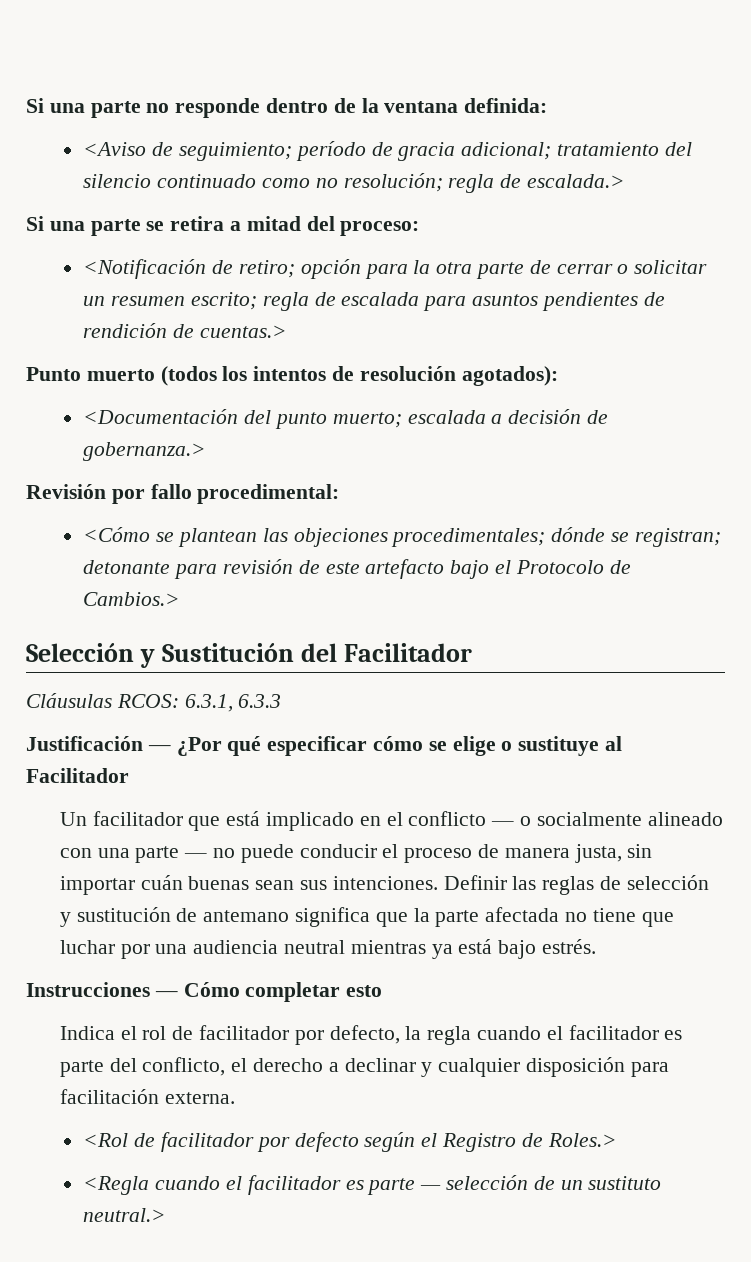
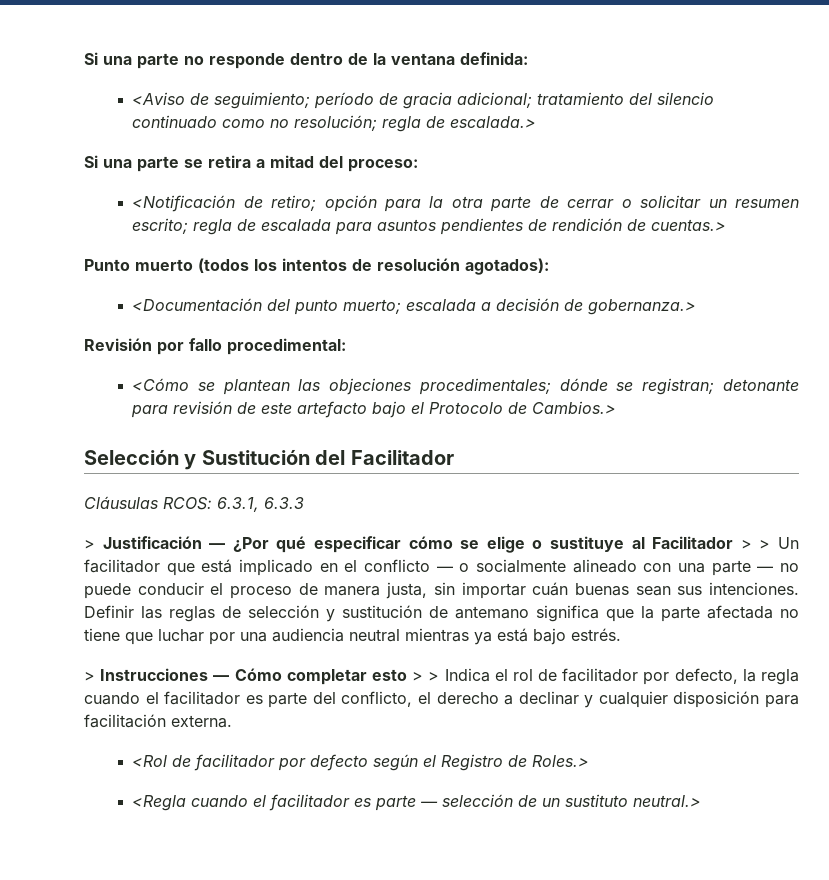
(282, 701) none -> [84,540,95,549] >
(129, 775) // -> [740,540,771,549] > >
(596, 946) none -> [84,672,95,681] >
(383, 991) // -> [412,672,440,681] > >

